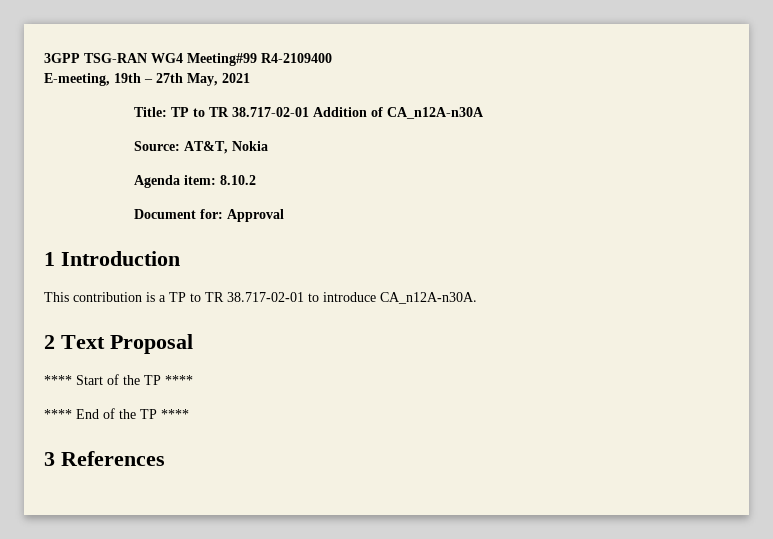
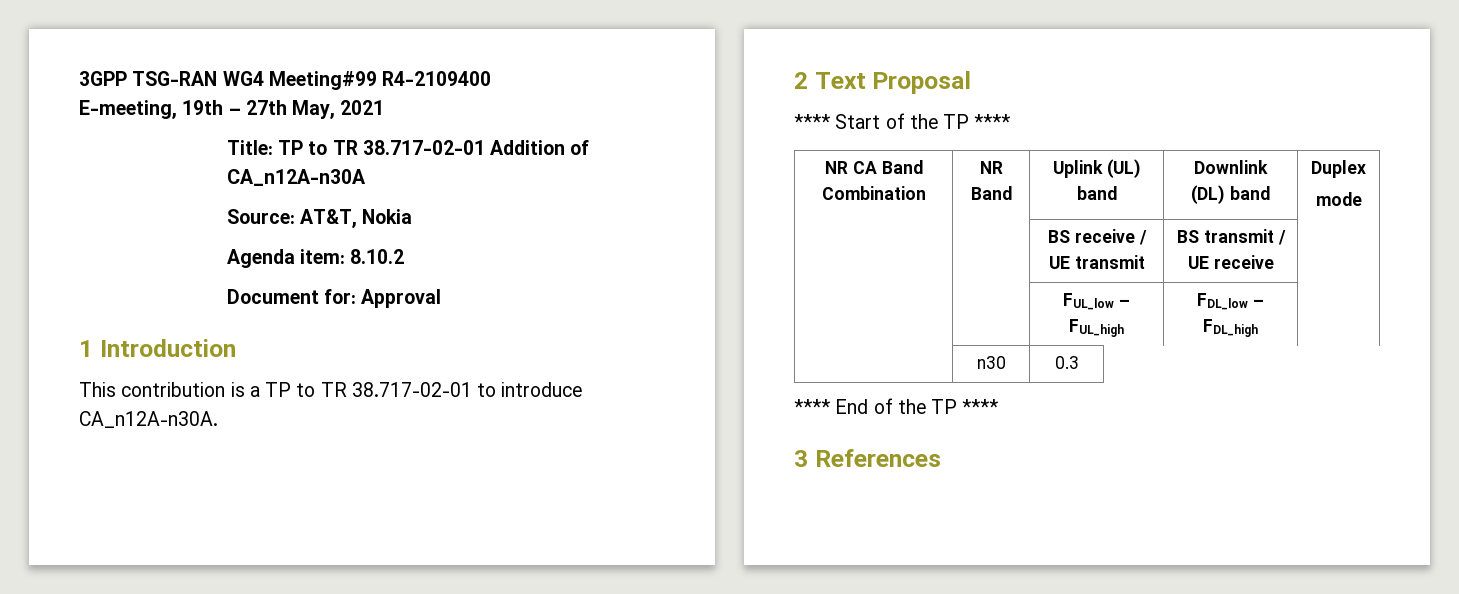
(193, 380) none -> [824,160,923,174] [821,186,926,200] [979,161,1003,174] [970,186,1012,200] [1052,159,1141,178] [1076,186,1117,200] [1194,160,1268,174] [1191,185,1270,204] [1311,160,1366,178] [1315,192,1362,206] [1047,229,1147,245] [1048,255,1145,269] [1176,229,1286,245] [1187,255,1274,269] [1063,293,1130,310] [1069,319,1124,337] [1197,293,1264,310] [1203,319,1258,337] [976,356,1006,369] [1054,356,1079,369] // NR CA Band Combination | NR Band | Uplink (UL) band | Downlink (DL) band | Duplex // mode // | | BS receive / UE transmit | BS transmit / UE receive | // | | FUL_low – FUL_high | FDL_low – FDL_high | // | n30 | 0.3

